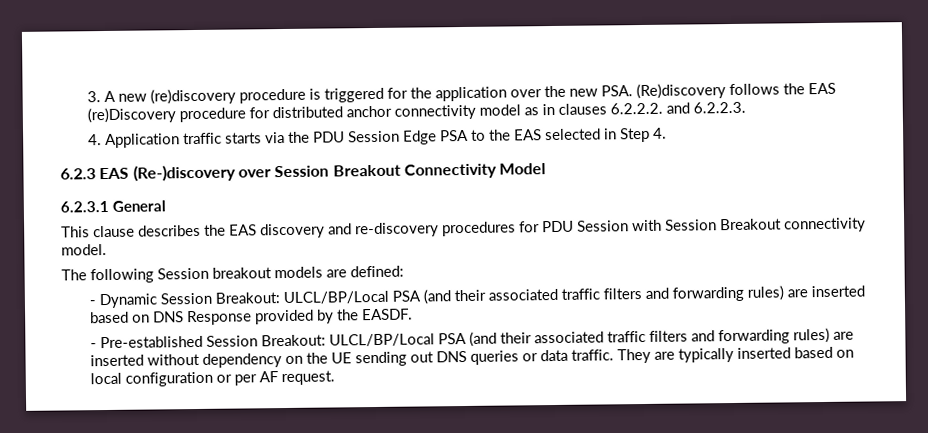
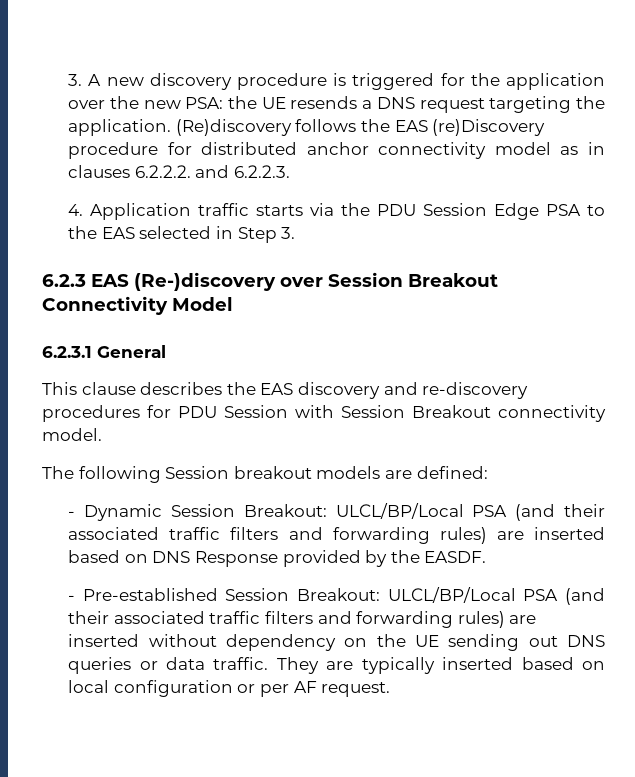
[150,88,237,105] (re)discovery -> [149,73,232,90] discovery
[601,85,634,97] PSA. -> [185,96,606,113] [68,119,172,136] PSA: the UE resends a DNS request targeting the application.
[653,127,668,139] 4. -> [281,227,296,239] 3.

